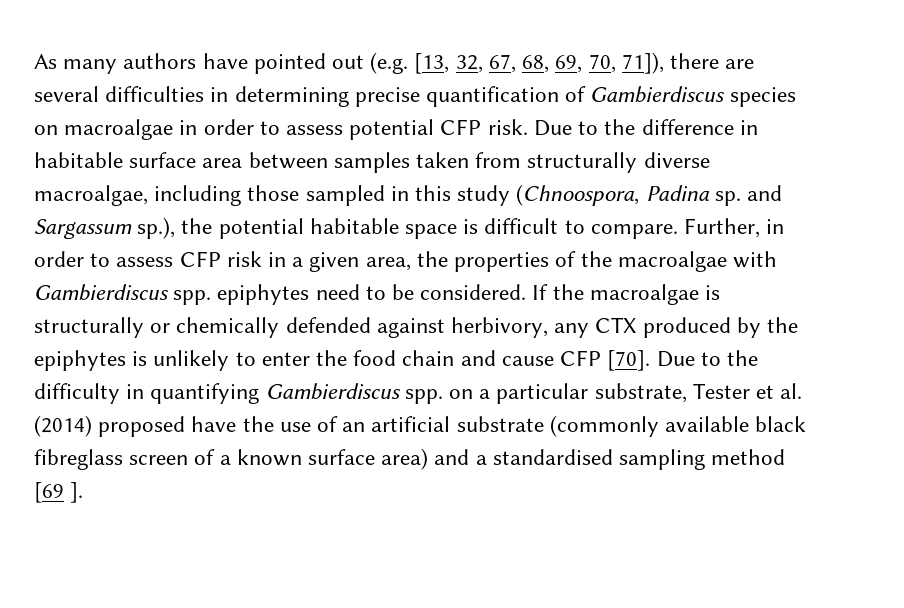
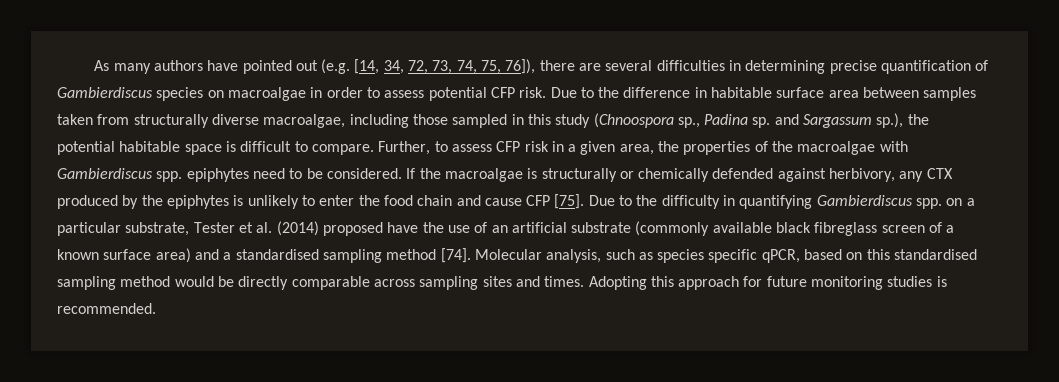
[414,52,664,74] [13, 32, 67, 68, 69, 70, 71]), -> [354,59,536,74] [14, 34, 72, 73, 74, 75, 76]),
[516,184,640,206] (Chnoospora, -> [593,113,700,128] (Chnoospora sp.,
[766,219,785,234] [34,251,84,267] in order -> (431, 148) none
[607,350,651,371] [70]. -> [554,194,585,209] [75].
[34,482,84,503] [69 ]. -> [440,248,978,263] [57,276,947,290] [57,303,156,314] [74]. Molecular analysis, such as species specific qPCR, based on this standardised sampling method would be directly comparable across sampling sites and times. Adopting this approach for future monitoring studies is recommended.

